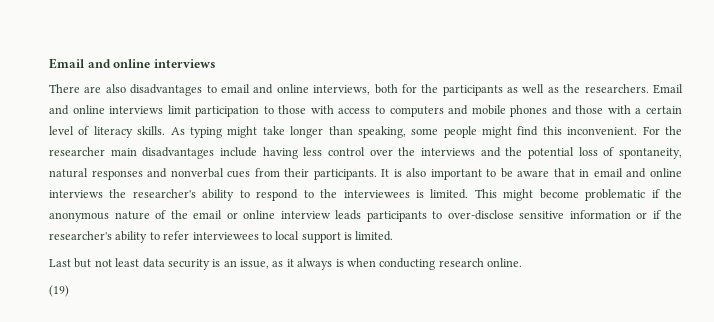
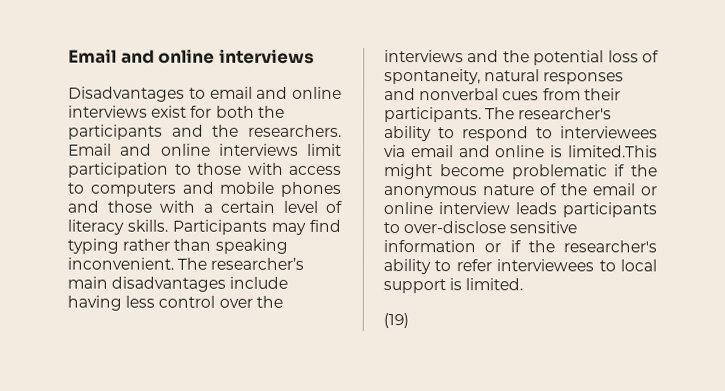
[49,84,559,96] There are also disadvantages to email and online interviews, both for the participants as well as -> [68,86,342,102] [68,105,285,118] [68,124,204,140] Disadvantages to email and online interviews exist for both the participants and
[170,126,683,138] [49,147,105,156] As typing might take longer than speaking, some people might find this inconvenient. For the researcher -> [172,219,341,235] [67,238,288,254] [67,257,305,270] Participants may find typing rather than speaking inconvenient. The researcher’s
[381,168,682,180] [49,189,127,198] It is also important to be aware that in email and online interviews the -> [485,107,516,120] The
[320,189,497,199] the interviewees is limited. This -> [560,126,658,139] [384,145,658,158] interviewees via email and online is limited.This
[49,258,522,270] // Last but not least data security is an issue, as it always is when conducting research online. -> (524, 284) none

